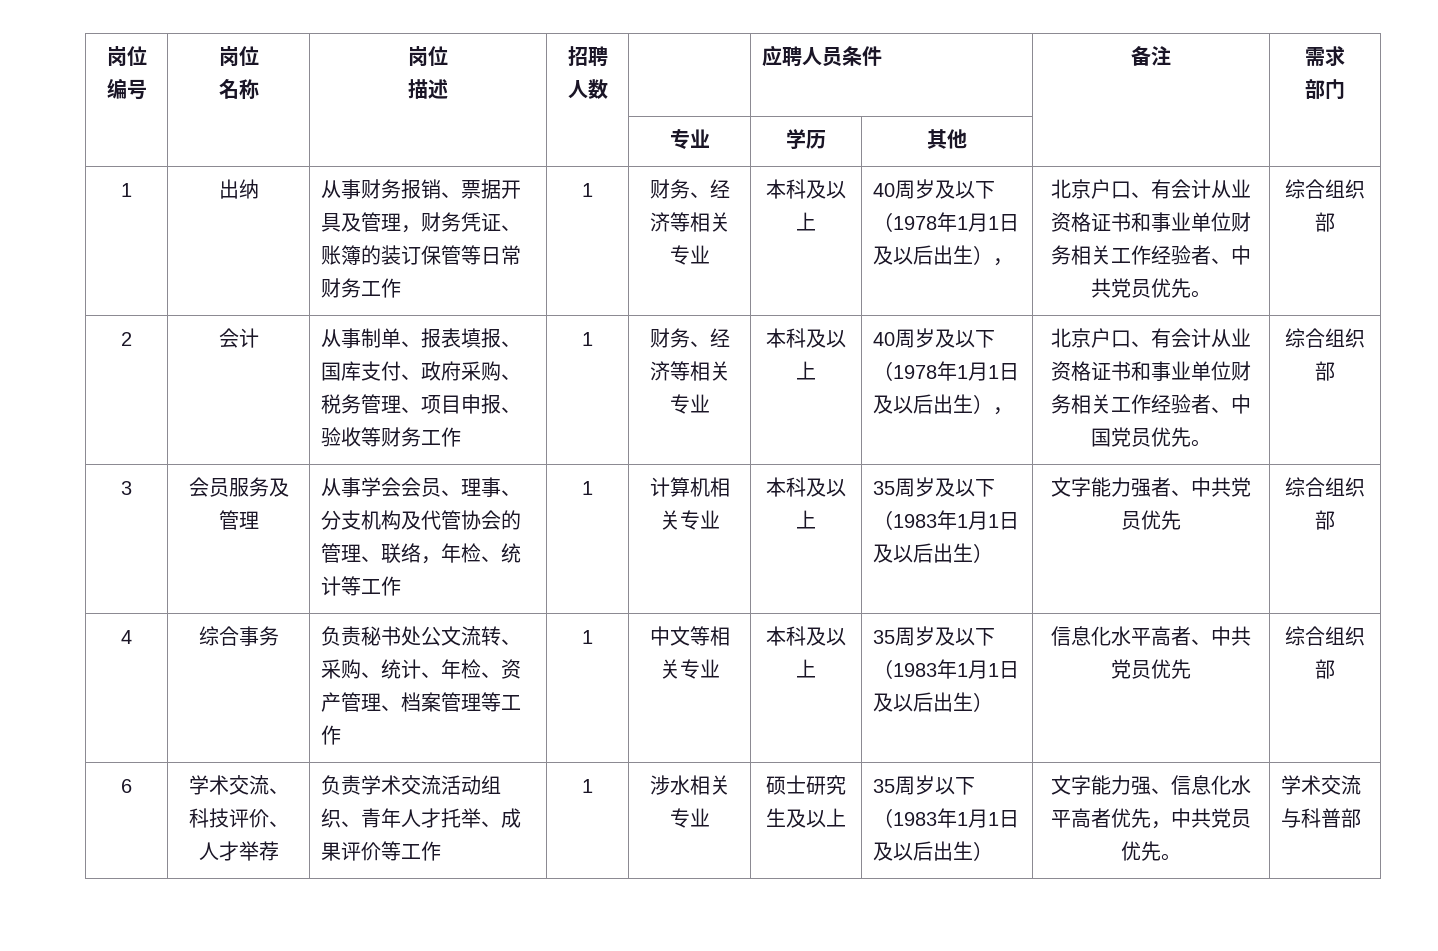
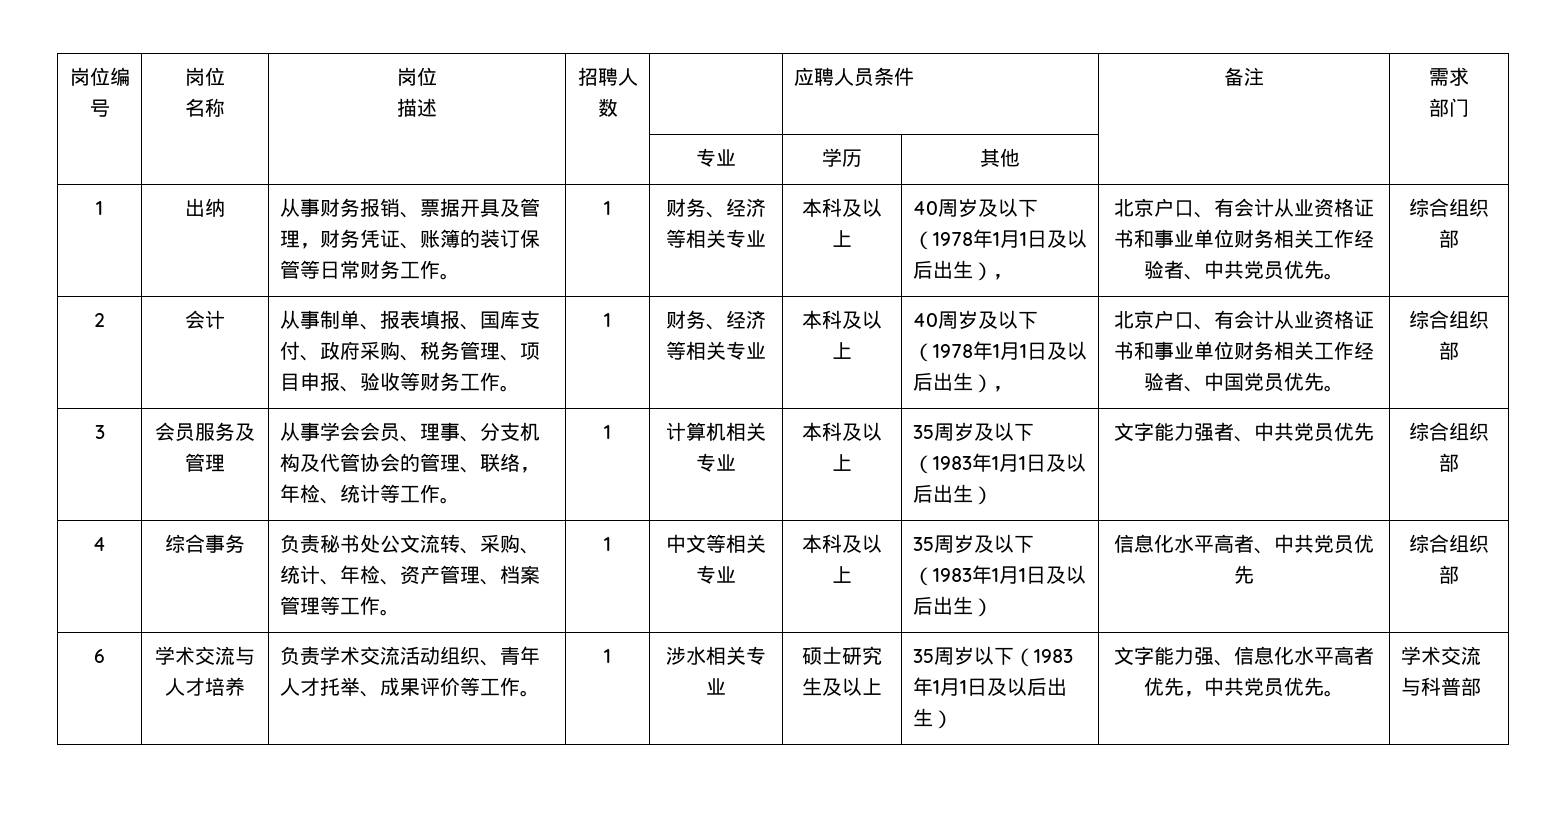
(401, 288) none -> [439,273,460,280] 。
(461, 437) none -> [499,385,520,392] 。
(401, 586) none -> [439,497,460,504] 。
(341, 735) none -> [379,609,400,616] 。
[268,788,289,794] [188,808,289,828] [198,841,279,861] 、科技评价、人才举荐 -> [235,646,255,665] [165,677,245,696] 与人才培养
(441, 851) none -> [519,690,540,697] 。

